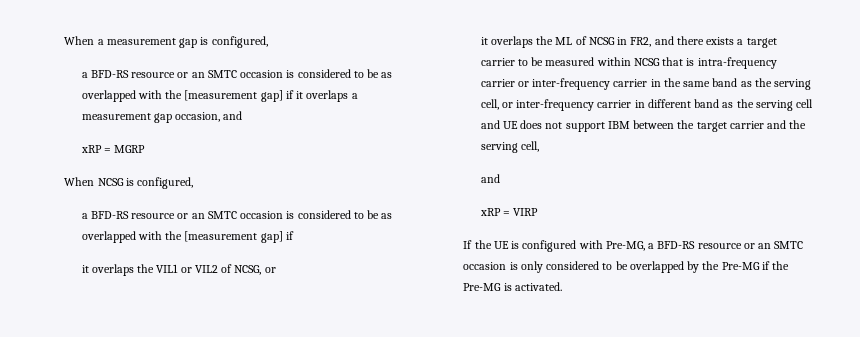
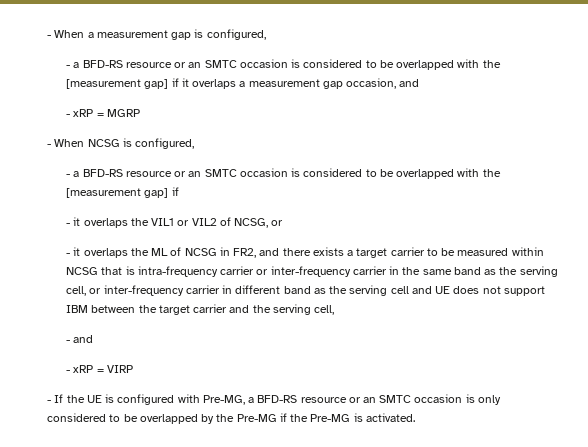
(64, 40) none -> [47,35,52,38] -
(268, 42) none -> [66,65,71,68] -
[381,72,393,78] as -> (394, 64) none
(243, 115) none -> [66,114,71,117] -
(146, 149) none -> [47,144,52,147] -
(194, 183) none -> [66,174,71,177] -
[381,213,393,219] as -> (394, 173) none
(294, 235) none -> [66,223,71,226] -
(276, 270) none -> [66,253,71,256] -
[480,174,500,183] and // -> [66,335,94,343] [66,370,71,373] - and // -
(539, 212) none -> [47,400,52,403] -

